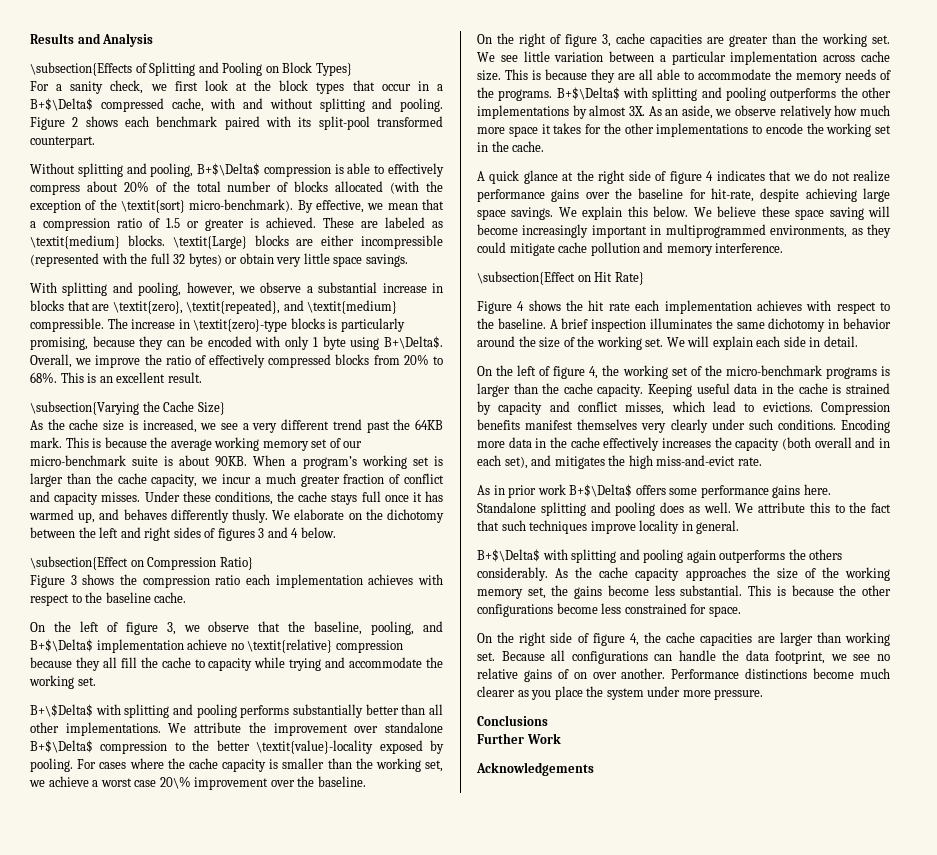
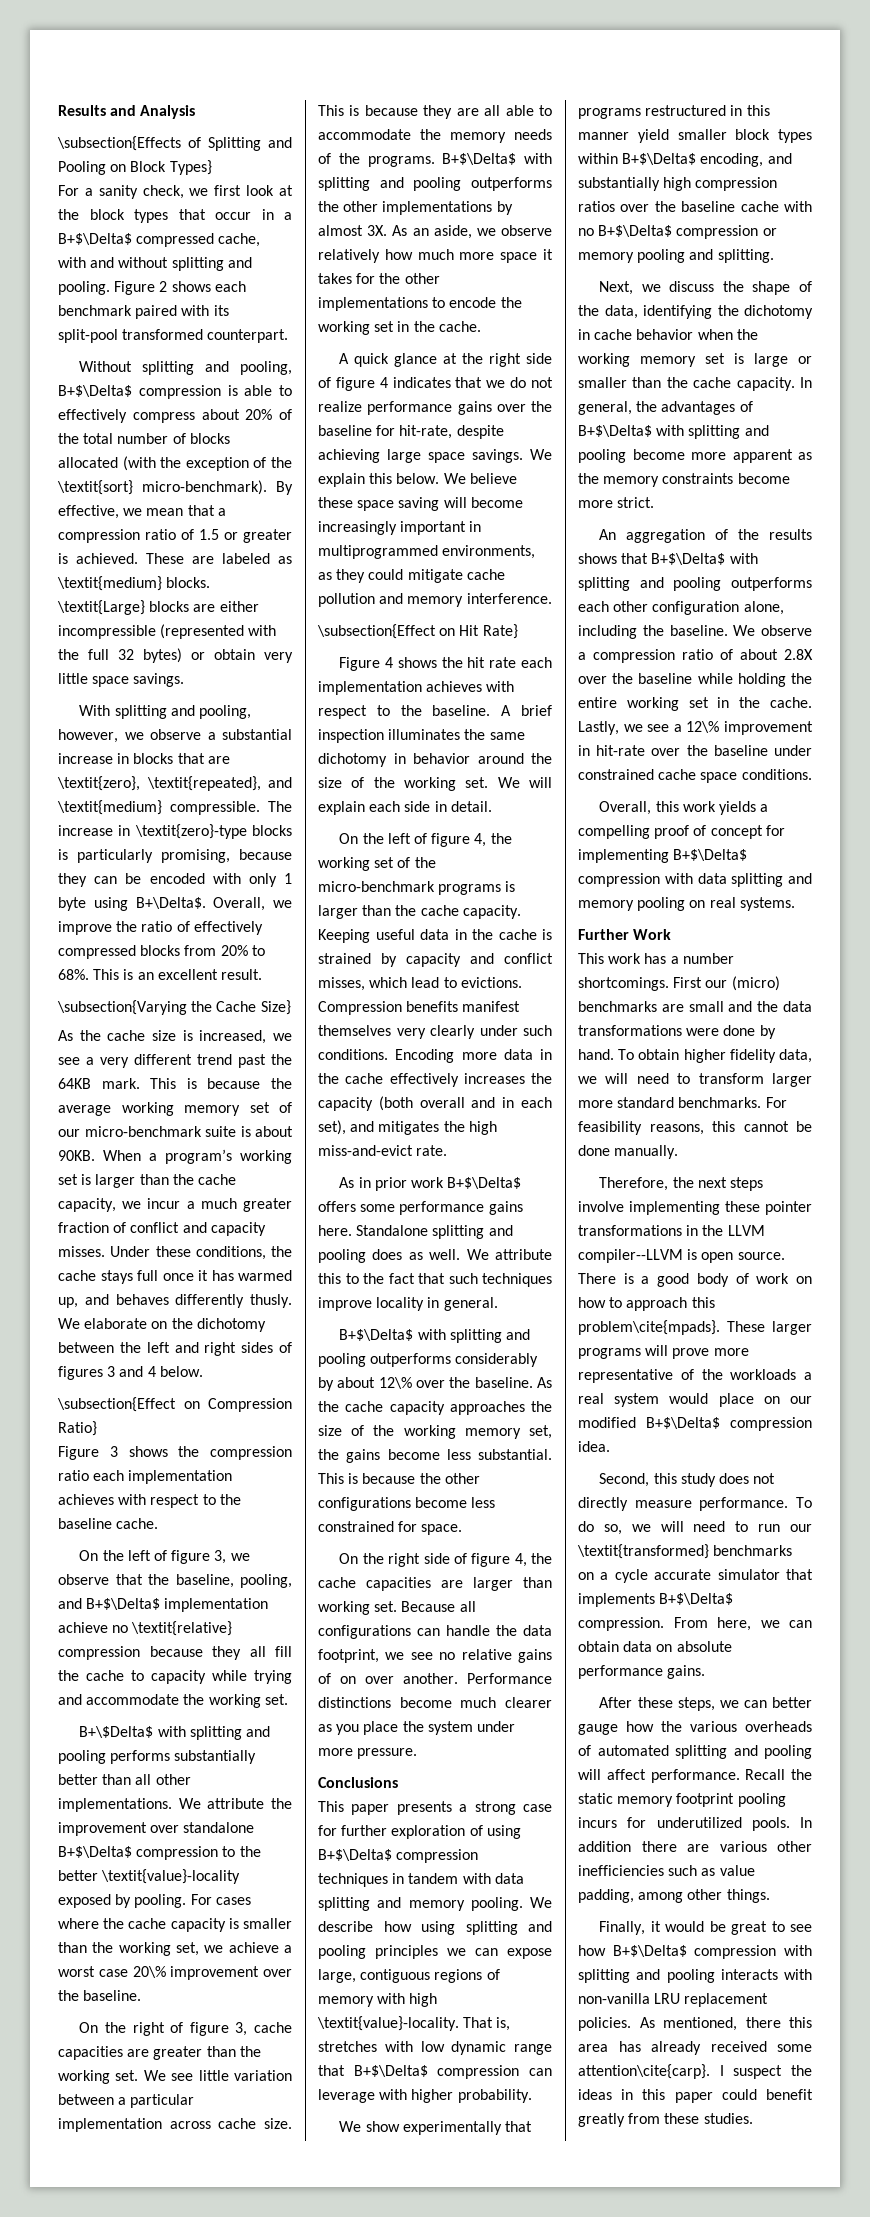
[686,549,843,563] [477,567,548,581] again outperforms the others considerably. -> [370,1353,539,1367] [318,1377,533,1391] outperforms considerably by about 12\% over the baseline.
[477,733,561,744] [476,762,594,776] Further Work // Acknowledgements -> [318,1801,552,1815] [318,1825,521,1839] [318,1849,479,1863] [318,1873,524,1887] [318,1897,552,1911] [318,1921,552,1935] [318,1945,552,1959] [318,1969,500,1983] [318,1993,438,2007] [317,2016,511,2031] [318,2041,552,2055] [318,2065,552,2079] [318,2089,532,2103] [339,2121,532,2135] [578,105,770,119] [578,129,812,143] [578,153,792,167] [578,177,778,191] [578,201,812,212] [578,225,777,239] [578,249,774,263] [599,281,812,295] [578,305,813,319] [578,329,758,340] [578,353,812,367] [578,377,812,391] [578,401,753,415] [578,425,769,439] [578,449,812,463] [578,473,790,487] [578,497,655,508] [599,529,812,543] [578,553,758,565] [578,577,812,591] [578,601,784,615] [578,625,812,639] [578,649,813,663] [578,673,812,687] [578,697,812,711] [578,721,813,735] [578,745,812,756] [578,769,812,783] [599,801,769,815] [578,825,785,839] [578,849,748,863] [578,873,812,887] [578,897,795,911] [578,929,672,940] [578,953,734,964] [578,976,780,991] [578,1001,812,1012] [578,1025,776,1039] [578,1049,812,1063] [578,1073,812,1087] [578,1097,787,1108] [578,1121,812,1135] [578,1145,679,1159] [599,1177,763,1191] [578,1201,812,1215] [578,1225,765,1236] [578,1249,785,1263] [578,1273,812,1287] [578,1297,715,1311] [578,1320,812,1335] [578,1345,749,1359] [578,1369,812,1383] [578,1393,812,1407] [578,1417,812,1431] [578,1441,610,1452] [599,1473,776,1487] [578,1497,812,1511] [578,1521,812,1535] [577,1544,793,1559] [578,1569,813,1583] [578,1593,734,1607] [578,1617,812,1631] [578,1641,732,1652] [578,1665,706,1679] [599,1697,812,1711] [578,1721,812,1735] [578,1745,812,1759] [578,1769,812,1783] [578,1793,786,1807] [578,1817,812,1831] [578,1841,812,1852] [578,1865,755,1876] [578,1889,770,1903] [599,1921,812,1935] [578,1945,812,1959] [578,1969,812,1983] [578,1993,769,2007] [578,2017,812,2031] [578,2041,812,2055] [578,2064,812,2079] [578,2089,813,2103] [578,2113,753,2127] This paper presents a strong case for further exploration of using B+$\Delta$ compression techniques in tandem with data splitting and memory pooling. We describe how using splitting and pooling principles we can expose large, contiguous regions of memory with high \textit{value}-locality. That is, stretches with low dynamic range that B+$\Delta$ compression can leverage with higher probability. // We show experimentally that programs restructured in this manner yield smaller block types within B+$\Delta$ encoding, and substantially high compression ratios over the baseline cache with no B+$\Delta$ compression or memory pooling and splitting. // Next, we discuss the shape of the data, identifying the dichotomy in cache behavior when the working memory set is large or smaller than the cache capacity. In general, the advantages of B+$\Delta$ with splitting and pooling become more apparent as the memory constraints become more strict. // An aggregation of the results shows that B+$\Delta$ with splitting and pooling outperforms each other configuration alone, including the baseline. We observe a compression ratio of about 2.8X over the baseline while holding the entire working set in the cache. Lastly, we see a 12\% improvement in hit-rate over the baseline under constrained cache space conditions. // Overall, this work yields a compelling proof of concept for implementing B+$\Delta$ compression with data splitting and memory pooling on real systems. // Further Work // This work has a number shortcomings. First our (micro) benchmarks are small and the data transformations were done by hand. To obtain higher fidelity data, we will need to transform larger more standard benchmarks. For feasibility reasons, this cannot be done manually. // Therefore, the next steps involve implementing these pointer transformations in the LLVM compiler--LLVM is open source. There is a good body of work on how to approach this problem\cite{mpads}. These larger programs will prove more representative of the workloads a real system would place on our modified B+$\Delta$ compression idea. // Second, this study does not directly measure performance. To do so, we will need to run our \textit{transformed} benchmarks on a cycle accurate simulator that implements B+$\Delta$ compression. From here, we can obtain data on absolute performance gains. // After these steps, we can better gauge how the various overheads of automated splitting and pooling will affect performance. Recall the static memory footprint pooling incurs for underutilized pools. In addition there are various other inefficiencies such as value padding, among other things. // Finally, it would be great to see how B+$\Delta$ compression with splitting and pooling interacts with non-vanilla LRU replacement policies. As mentioned, there this area has already received some attention\cite{carp}. I suspect the ideas in this paper could benefit greatly from these studies.

